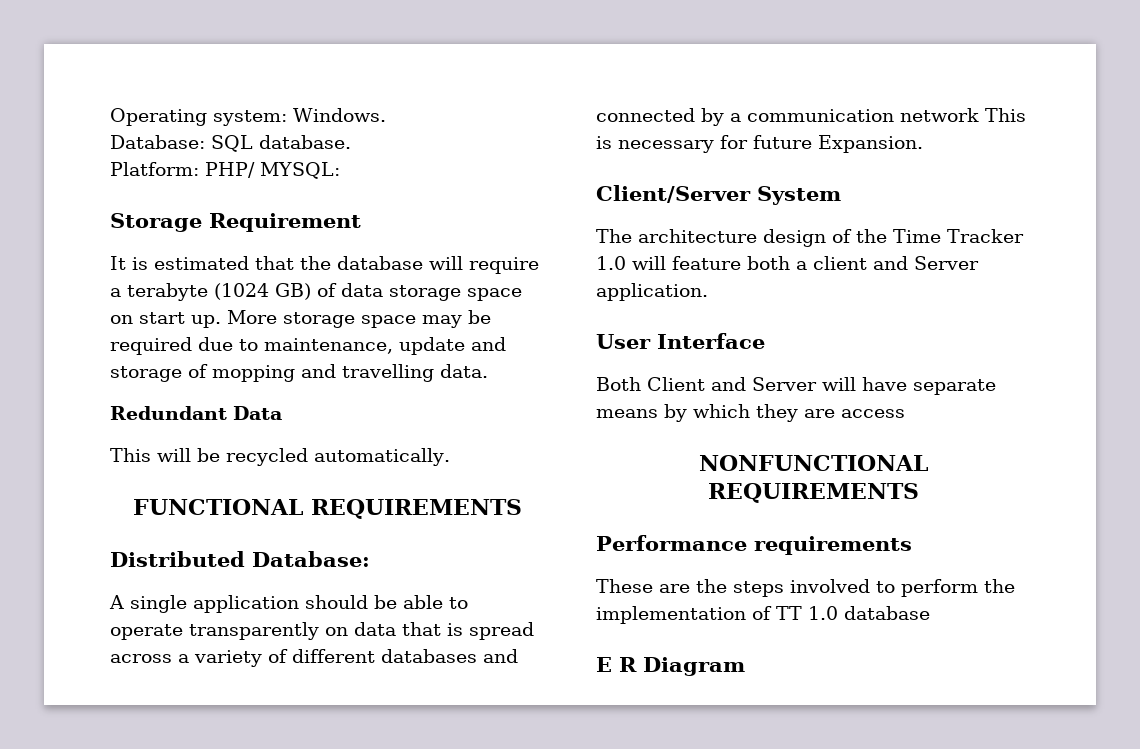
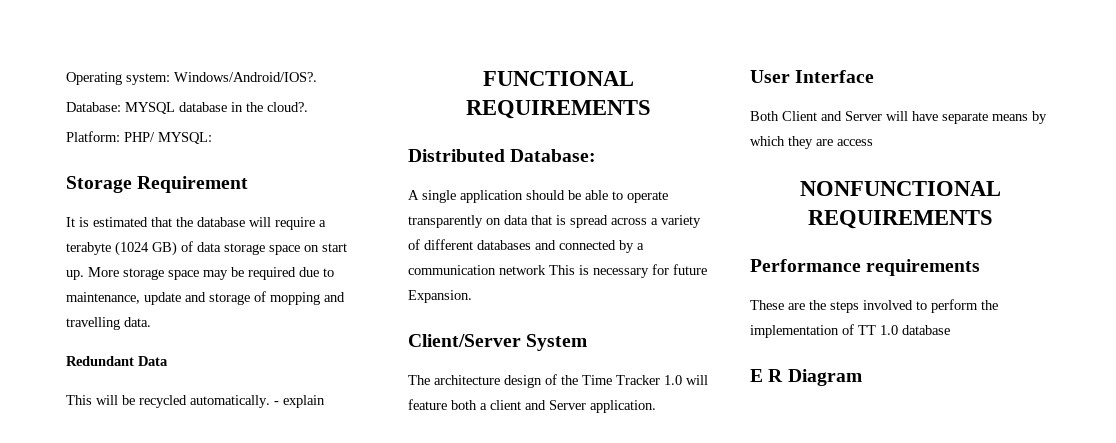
[293,108,386,122] [110,135,351,152] Windows. // Database: SQL database. -> [174,72,317,82] [66,102,308,114] Windows/Android/IOS?. // Database: MYSQL database in the cloud?.
(450, 457) none -> [274,395,325,408] - explain

